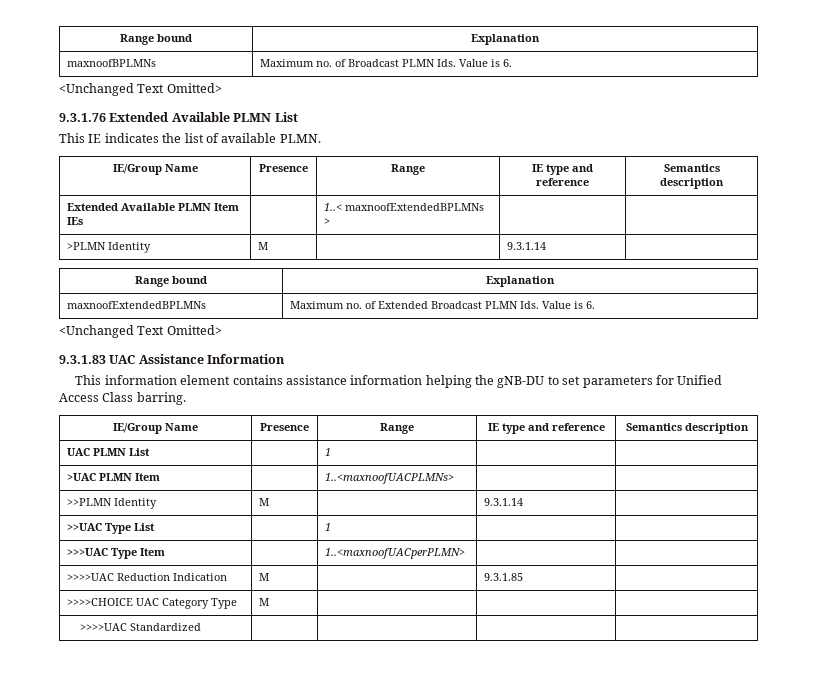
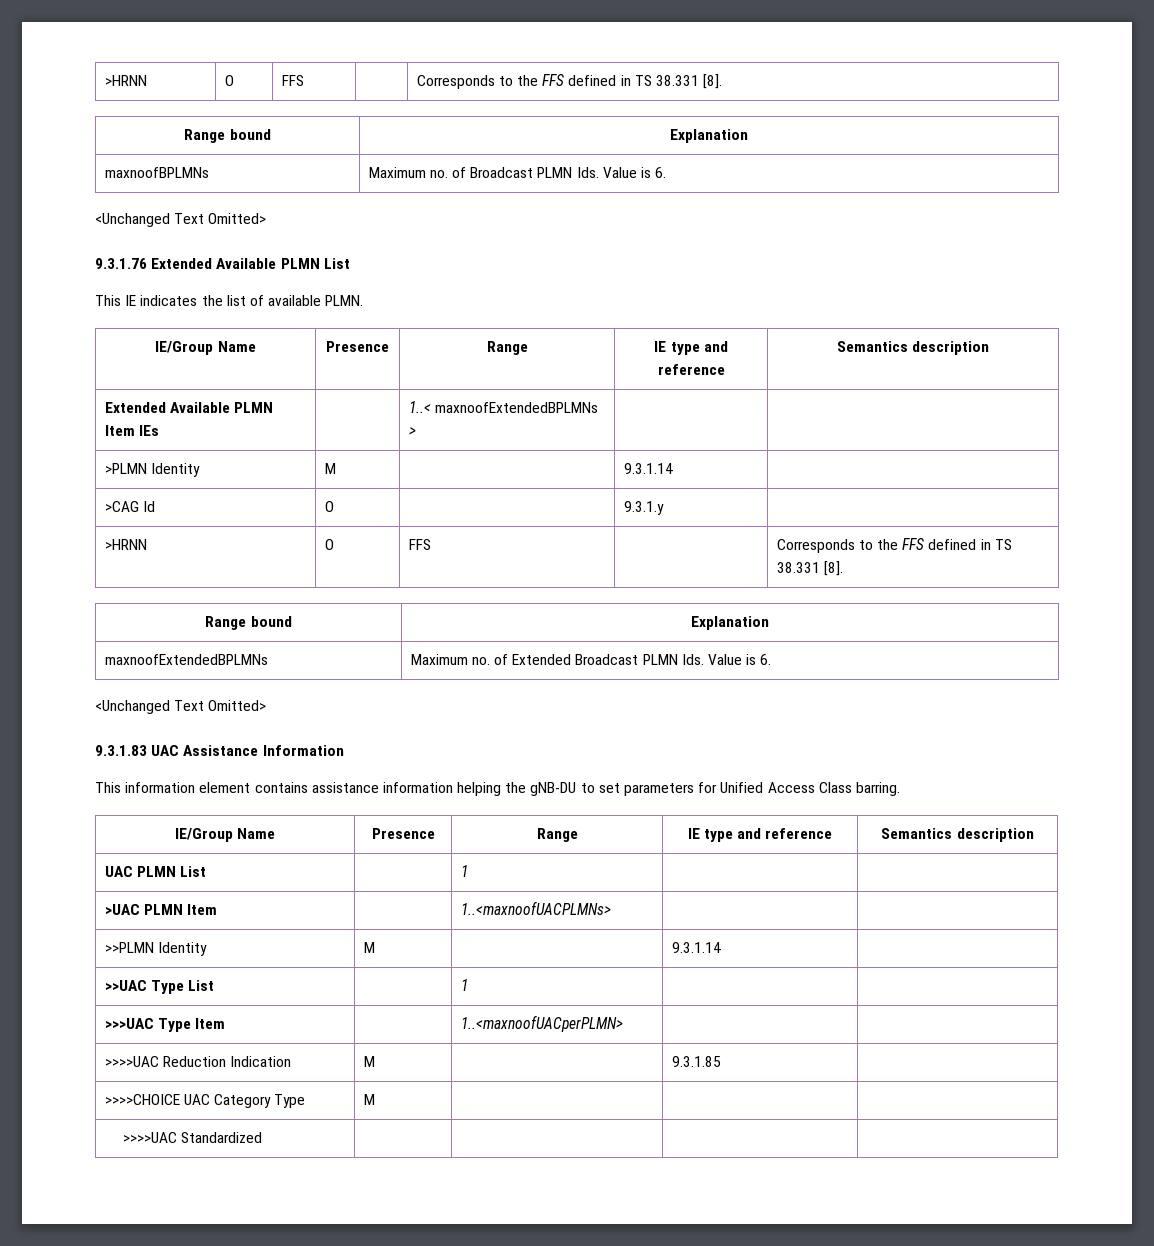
(120, 39) none -> [104,75,147,86] [224,75,234,86] [281,75,304,86] [416,74,723,89] >HRNN | O | FFS | | Corresponds to the FFS defined in TS 38.331 [8]. //
(546, 246) none -> [104,501,155,512] [324,501,334,512] [623,501,664,515] [104,539,147,550] [324,539,334,550] [408,539,431,550] [776,538,1012,553] [776,561,843,576] // >CAG Id | O | | 9.3.1.y | // >HRNN | O | FFS | | Corresponds to the FFS defined in TS 38.331 [8].

